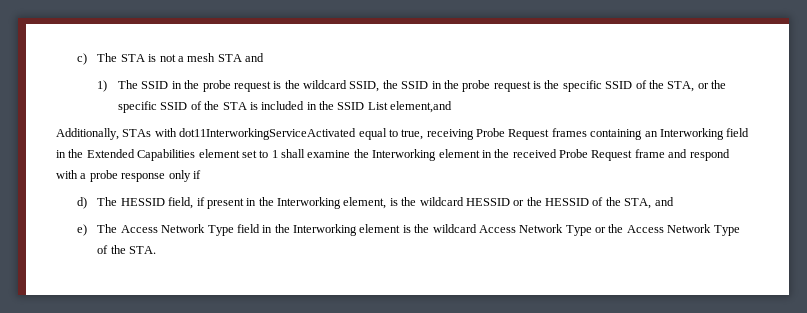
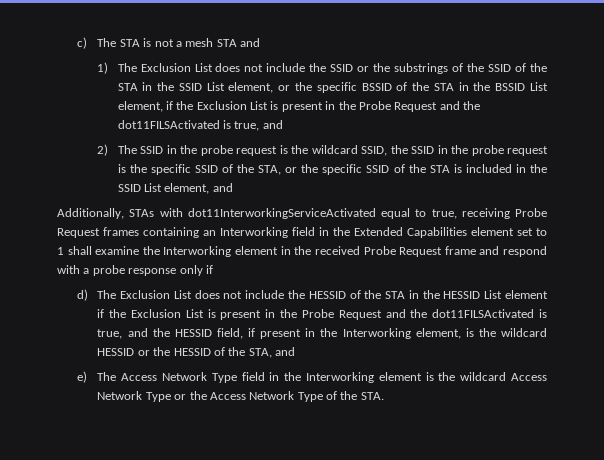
(139, 84) none -> [140,63,548,74] [117,82,548,93] [117,101,481,112] [117,120,283,131] [97,144,137,156] Exclusion List does not include the SSID or the substrings of the SSID of the STA in the SSID List element, or the specific BSSID of the STA in the BSSID List element, if the Exclusion List is present in the Probe Request and the dot11FILSActivated is true, and // 2) The
[390,101,453,113] element,and -> [164,183,233,194] element, and
(118, 201) none -> [120,290,548,299] [97,309,548,320] [97,328,170,339] Exclusion List does not include the HESSID of the STA in the HESSID List element if the Exclusion List is present in the Probe Request and the dot11FILSActivated is true, and the

